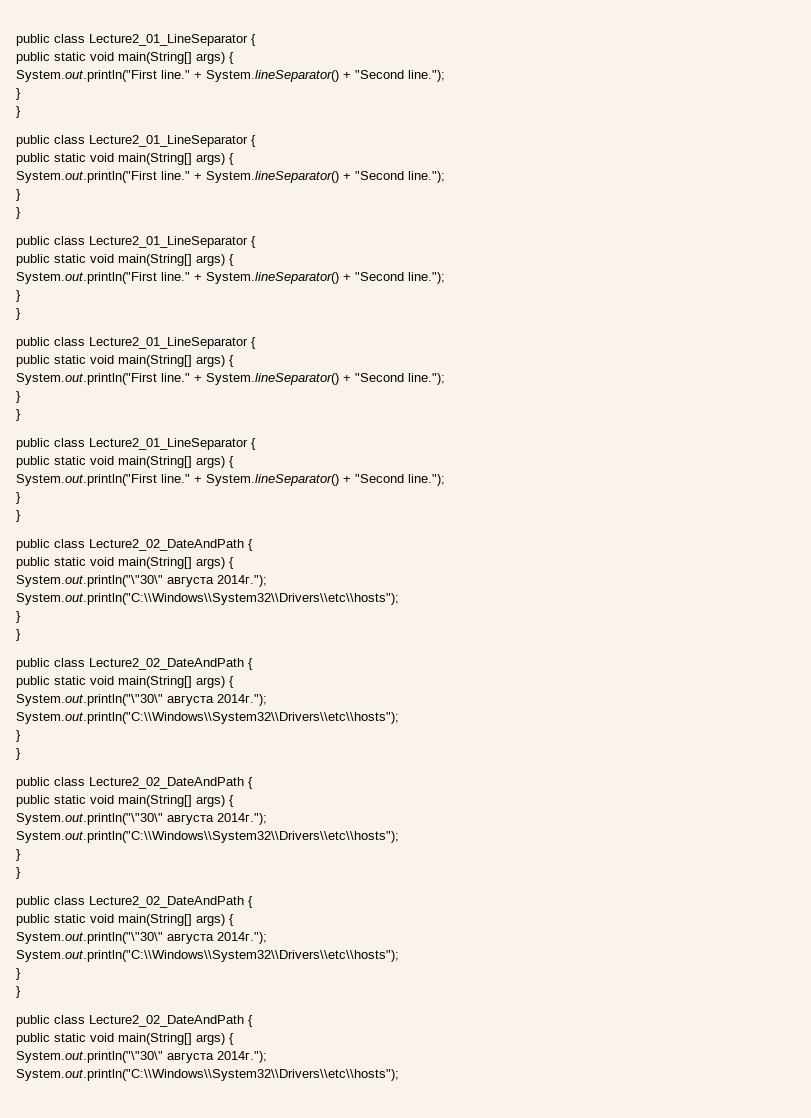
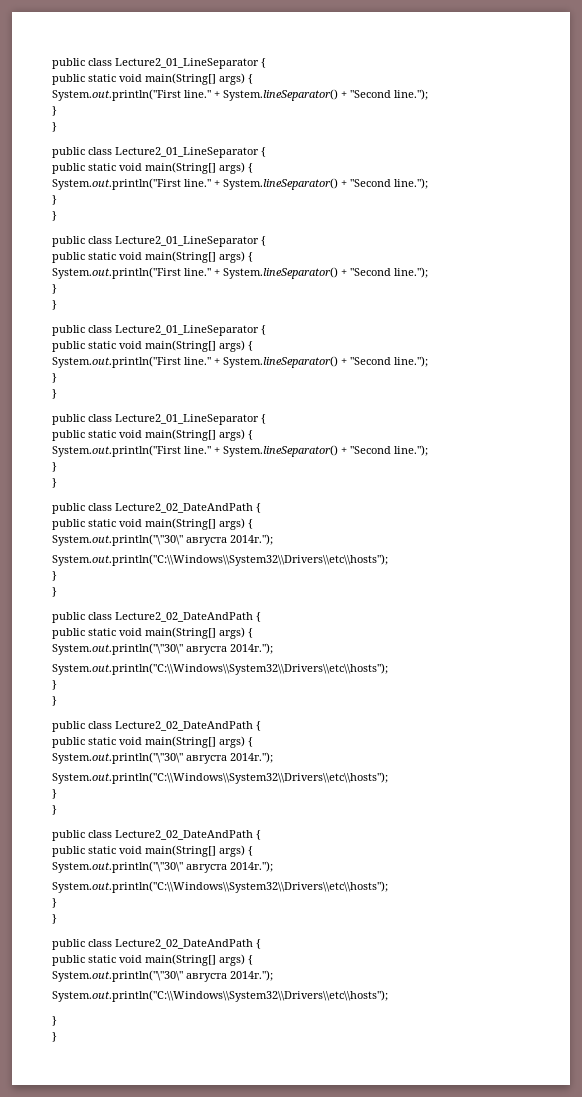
(399, 1075) none -> [52,1016,57,1026] [52,1032,57,1042] // } // }

